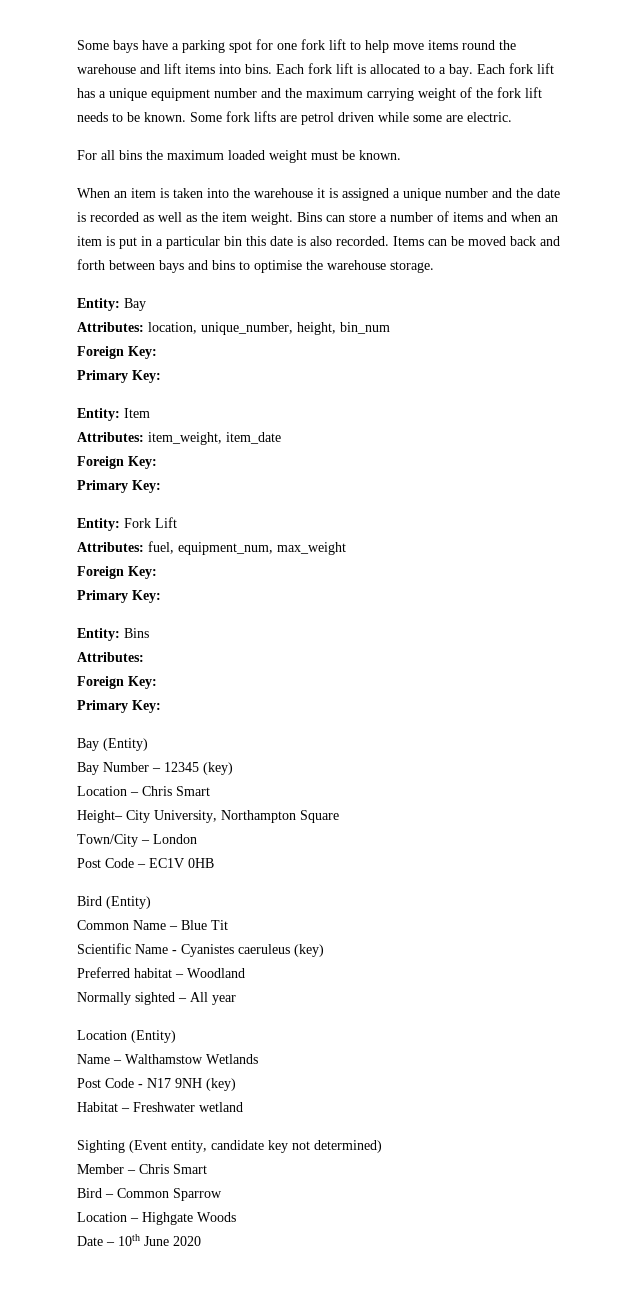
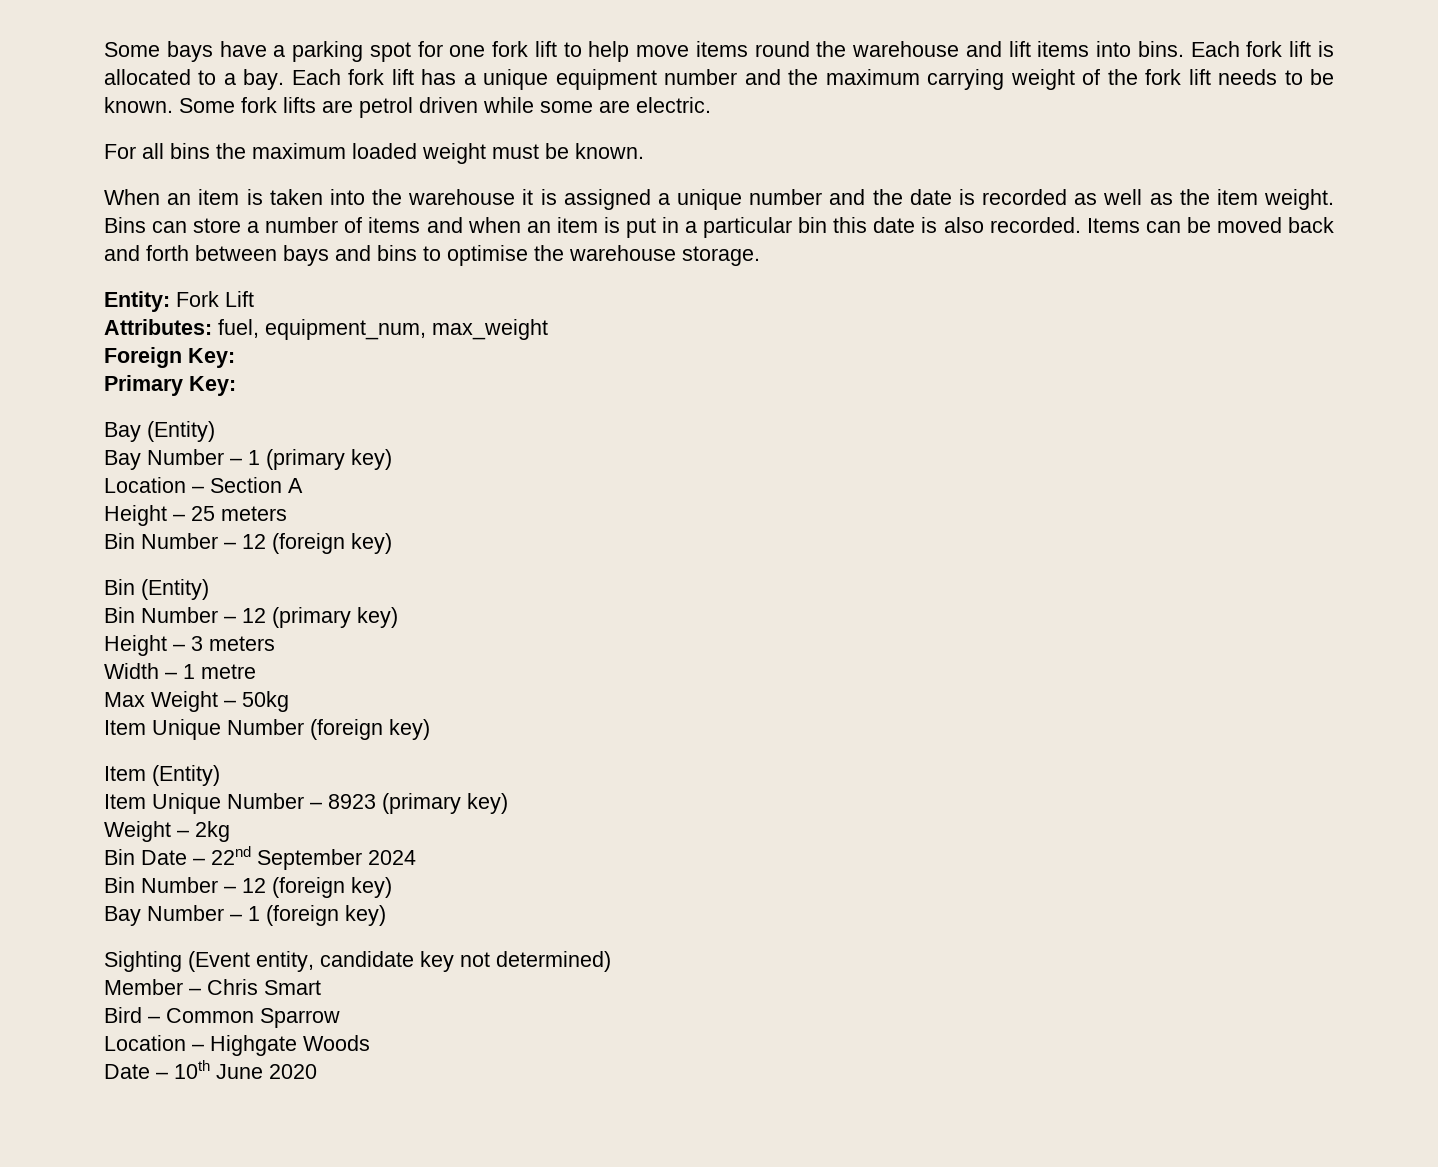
[77,298,146,311] [77,322,390,335] [77,346,157,359] [77,370,161,383] [77,408,150,421] [77,432,281,445] [77,456,157,469] [77,480,161,493] // Entity: Bay // Attributes: location, unique_number, height, bin_num // Foreign Key: // Primary Key: // Entity: Item // Attributes: item_weight, item_date // Foreign Key: // Primary Key: -> (760, 256) none
[77,628,149,641] [77,652,144,662] [77,676,157,689] [77,700,161,713] // Entity: Bins // Attributes: // Foreign Key: // Primary Key: -> (236, 386) none
[164,762,233,775] [77,786,210,796] [77,810,339,823] [77,834,197,847] [77,858,214,868] [77,896,151,909] [77,920,228,930] [77,943,324,957] [77,967,245,978] [77,992,236,1005] [77,1030,176,1043] [77,1054,258,1064] [77,1078,236,1091] [77,1102,243,1112] 12345 (key) // Location – Chris Smart // Height– City University, Northampton Square // Town/City – London // Post Code – EC1V 0HB // Bird (Entity) // Common Name – Blue Tit // Scientific Name - Cyanistes caeruleus (key) // Preferred habitat – Woodland // Normally sighted – All year // Location (Entity) // Name – Walthamstow Wetlands // Post Code - N17 9NH (key) // Habitat – Freshwater wetland -> [248,449,392,470] [104,477,303,493] [104,505,287,526] [104,533,392,554] [104,579,209,600] [104,607,398,628] [104,635,275,656] [104,663,256,679] [104,691,289,712] [104,719,430,740] [104,765,220,786] [104,793,508,814] [104,821,230,842] [104,846,416,870] [104,877,392,898] [104,905,386,926] 1 (primary key) // Location – Section A // Height – 25 meters // Bin Number – 12 (foreign key) // Bin (Entity) // Bin Number – 12 (primary key) // Height – 3 meters // Width – 1 metre // Max Weight – 50kg // Item Unique Number (foreign key) // Item (Entity) // Item Unique Number – 8923 (primary key) // Weight – 2kg // Bin Date – 22nd September 2024 // Bin Number – 12 (foreign key) // Bay Number – 1 (foreign key)

